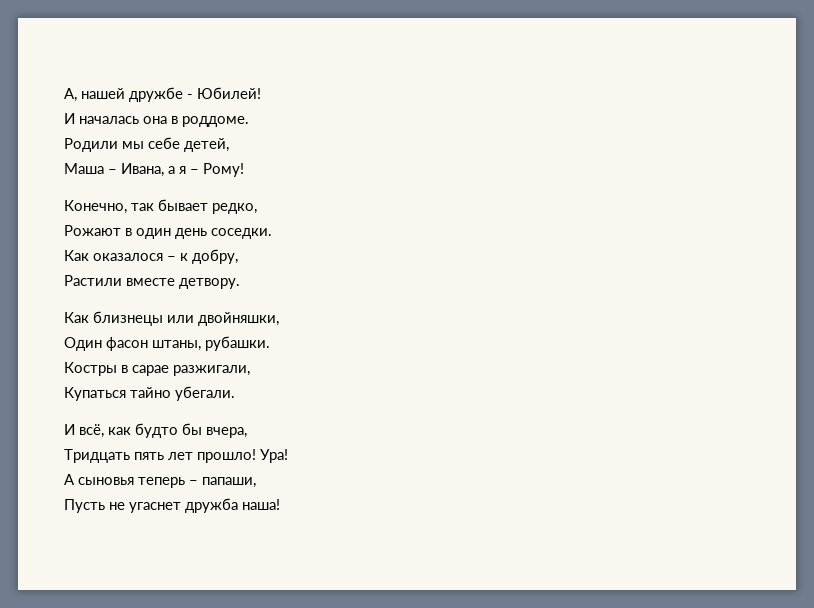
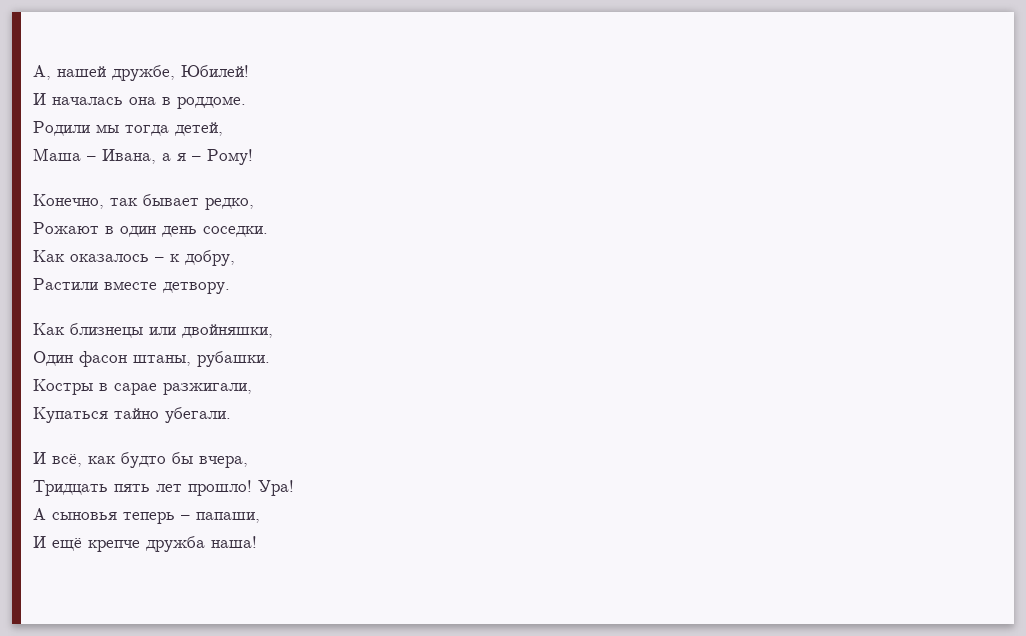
[129,87,193,102] дружбе - -> [112,65,175,81] дружбе,
[148,137,180,149] себе -> [125,125,169,136] тогда
[93,253,163,261] оказалося -> [70,254,149,262] оказалось
[64,499,181,513] Пусть не угаснет -> [33,536,140,552] И ещё крепче

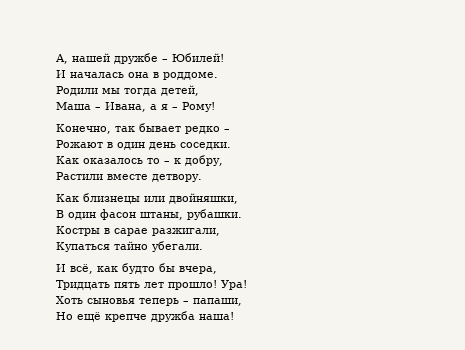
[112,65,175,81] дружбе, -> [114,53,168,64] дружбе –
[205,198,254,210] редко, -> [185,126,230,134] редко –
(149, 258) none -> [147,158,160,164] то
[33,351,73,366] Один -> [56,210,96,220] В один
[33,508,46,520] А -> [56,296,83,304] Хоть
[33,536,46,548] И -> [56,312,73,320] Но

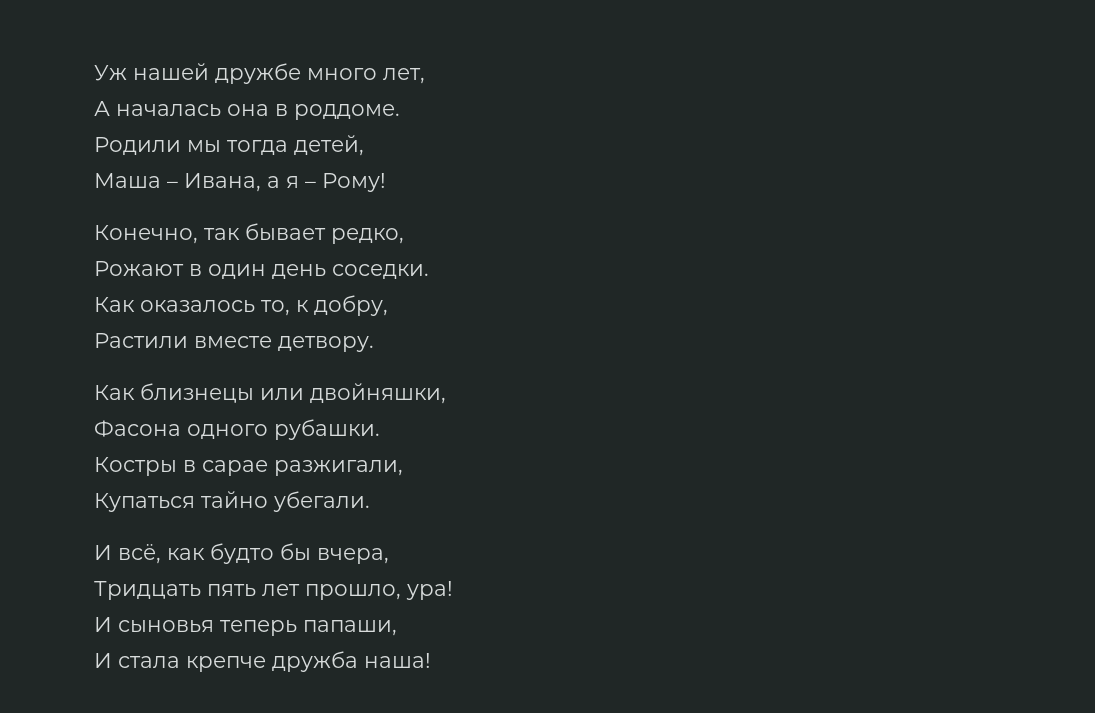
[56,54,68,64] А, -> [94,65,127,81] Уж
[162,53,224,62] [56,70,66,78] – Юбилей! // И -> [307,68,425,84] [94,101,110,116] много лет, // А
[185,126,230,134] редко – -> [331,228,404,244] редко,
[147,158,170,164] то – -> [261,300,290,316] то,
[56,209,183,220] В один фасон штаны, -> [94,420,268,439] Фасона одного
[168,280,247,290] [56,296,83,304] прошло! Ура! // Хоть -> [305,581,453,600] [94,617,112,632] прошло, ура! // И
[183,301,189,304] – -> (297, 628) none
[56,312,101,322] Но ещё -> [94,653,180,668] И стала

